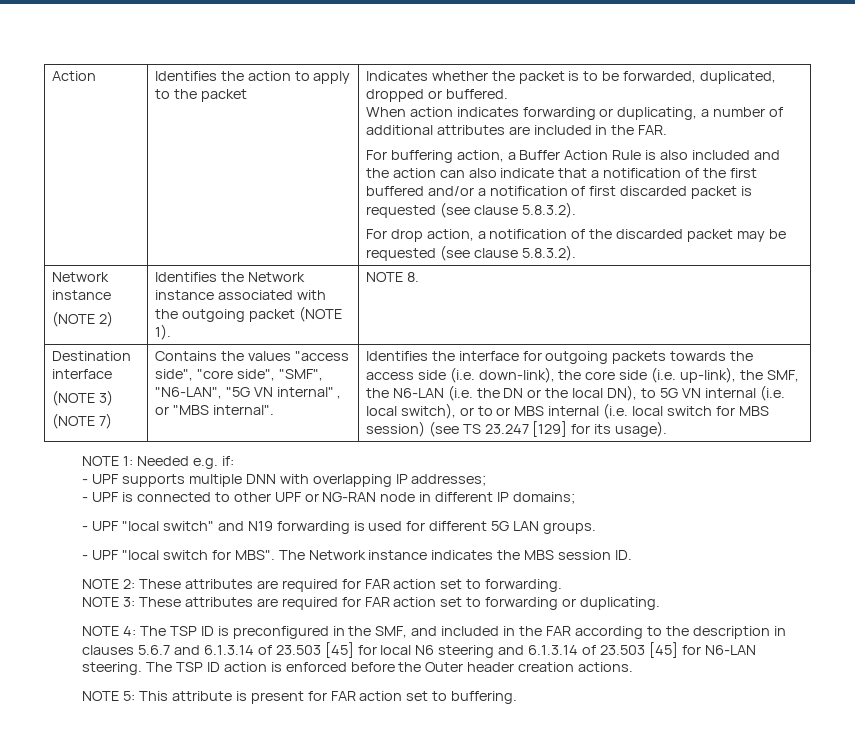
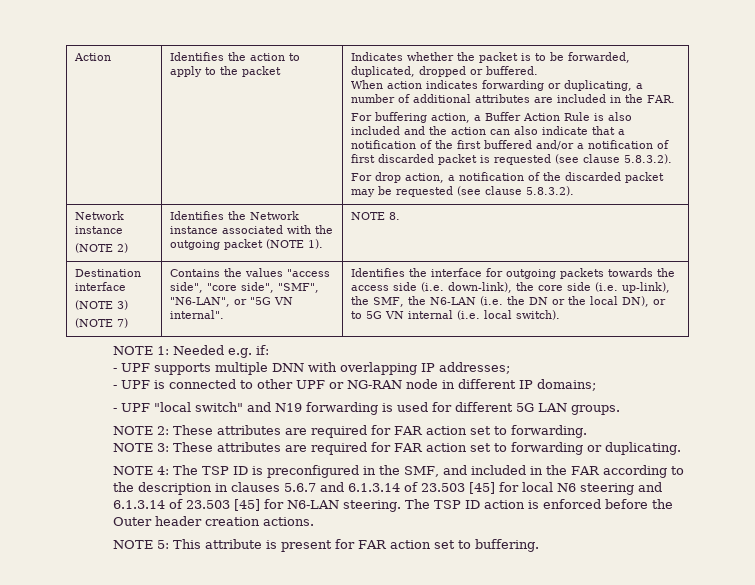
(222, 393) none -> [234,299,248,305] or
[276,387,342,399] [154,405,209,415] internal" , or "MBS -> (294, 301) none
(638, 393) none -> [653,299,667,305] or
[400,403,769,419] [365,421,668,437] switch), or to or MBS internal (i.e. local switch for MBS session) (see TS 23.247 [129] for its usage). -> [516,310,561,320] switch).
[82,550,633,560] // - UPF "local switch for MBS". The Network instance indicates the MBS session ID. -> (620, 410) none

